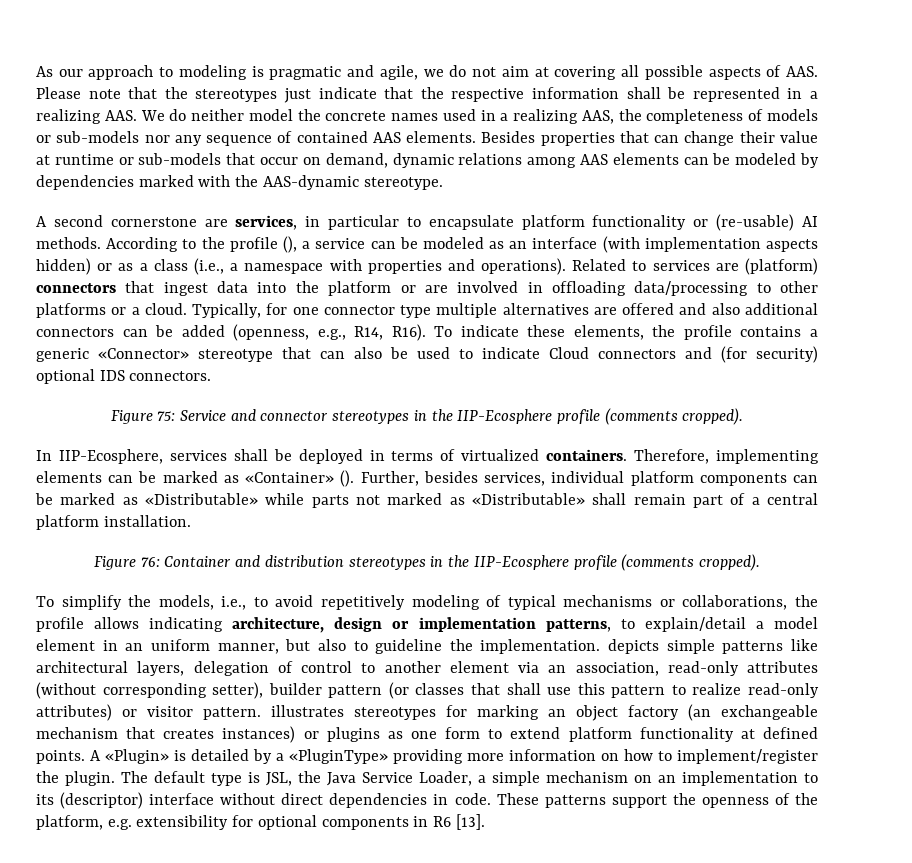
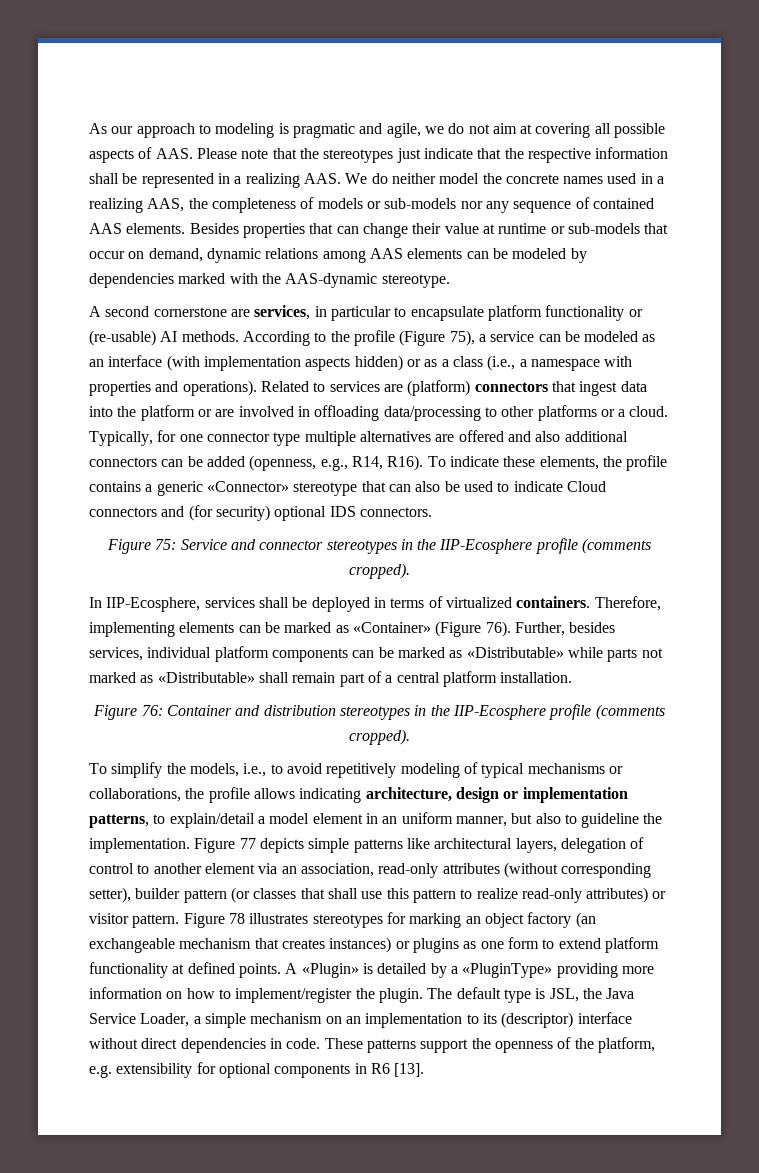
[282,236,297,253] (), -> [399,330,475,346] (Figure 75),
[340,470,355,487] (). -> [435,621,511,637] (Figure 76).
(601, 646) none -> [194,838,256,853] Figure 77
(261, 713) none -> [183,913,245,928] Figure 78

